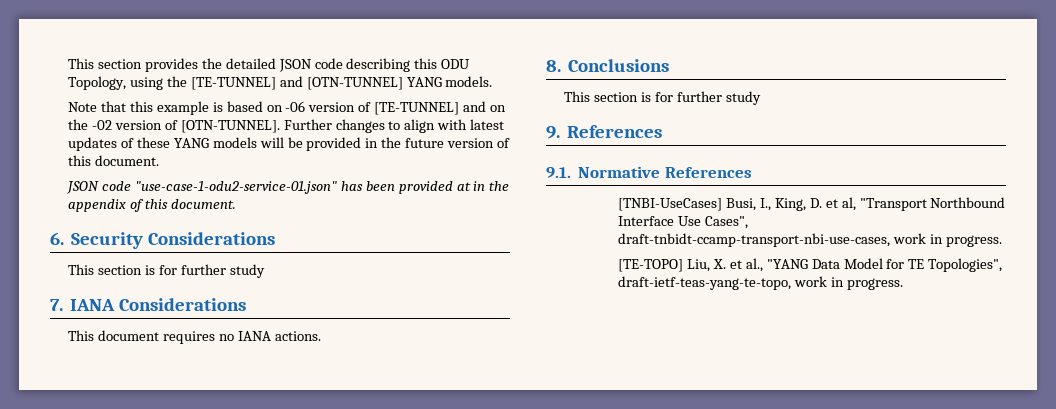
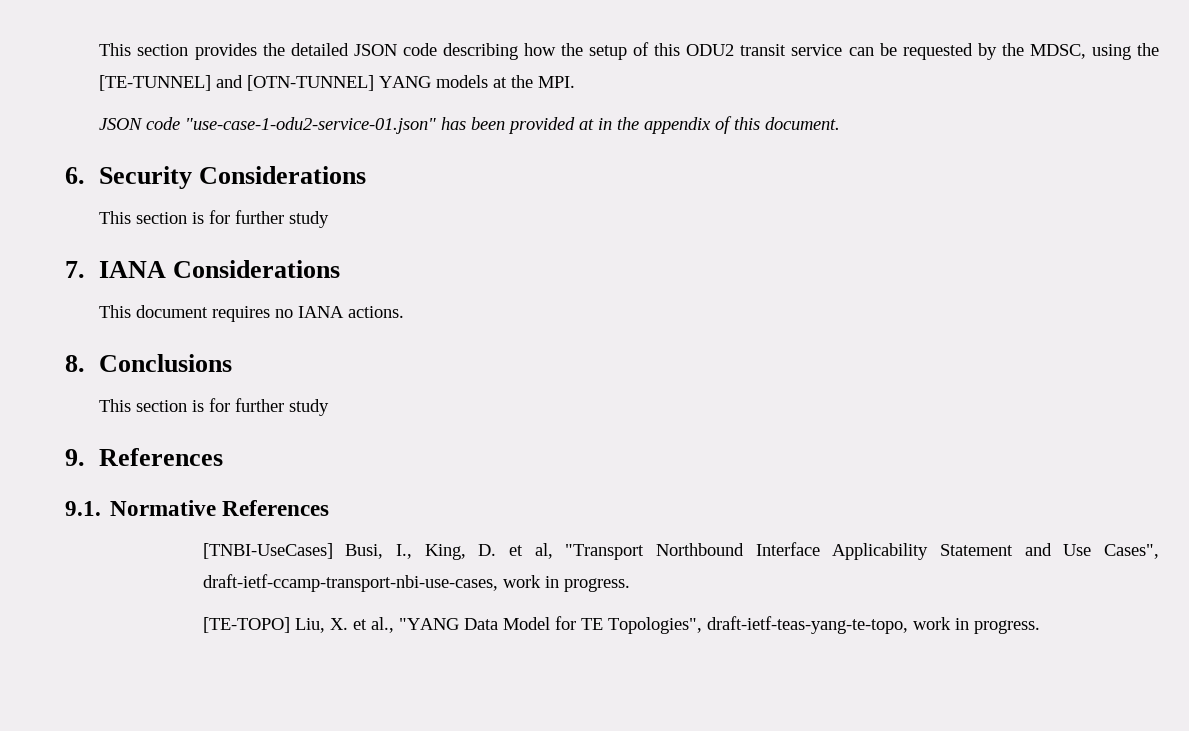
[414,58,471,69] [68,76,127,90] this ODU Topology, -> [523,42,1086,60] how the setup of this ODU2 transit service can be requested by the MDSC,
[445,76,493,87] [68,101,507,115] [68,119,505,133] [68,137,511,151] [68,155,159,166] models. // Note that this example is based on -06 version of [TE-TUNNEL] and on the -02 version of [OTN-TUNNEL]. Further changes to align with latest updates of these YANG models will be provided in the future version of this document. -> [436,75,576,88] models at the MPI.
(675, 221) none -> [832,543,1052,560] Applicability Statement and
[618,233,891,247] draft-tnbidt-ccamp-transport-nbi-use-cases, -> [202,574,498,592] draft-ietf-ccamp-transport-nbi-use-cases,

